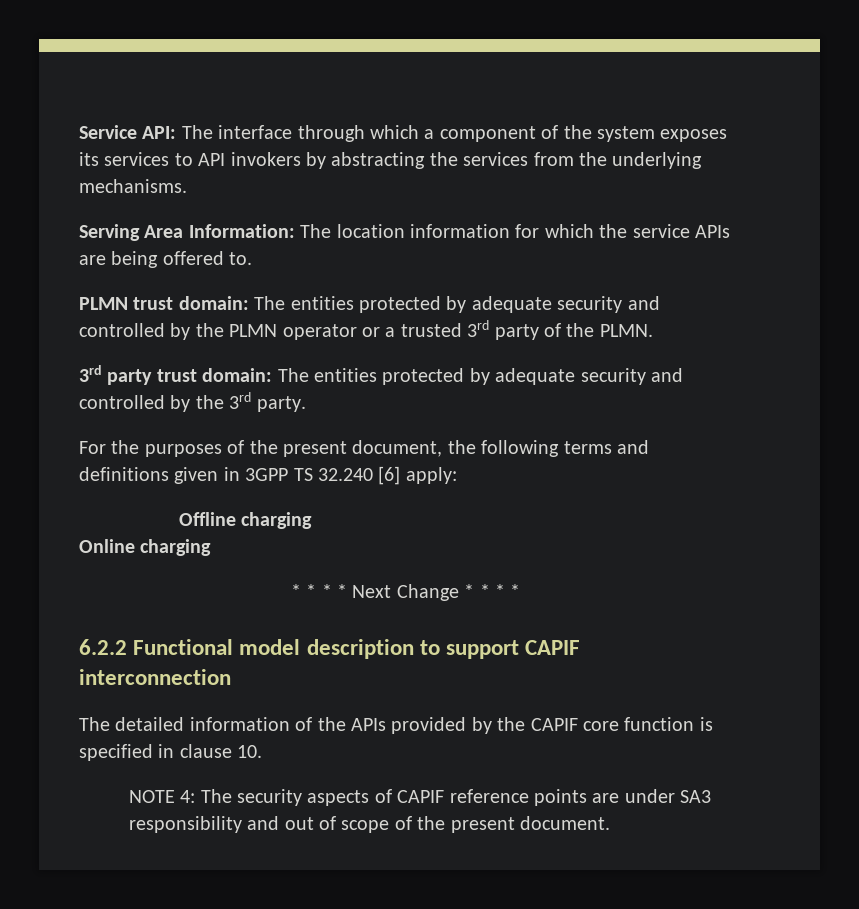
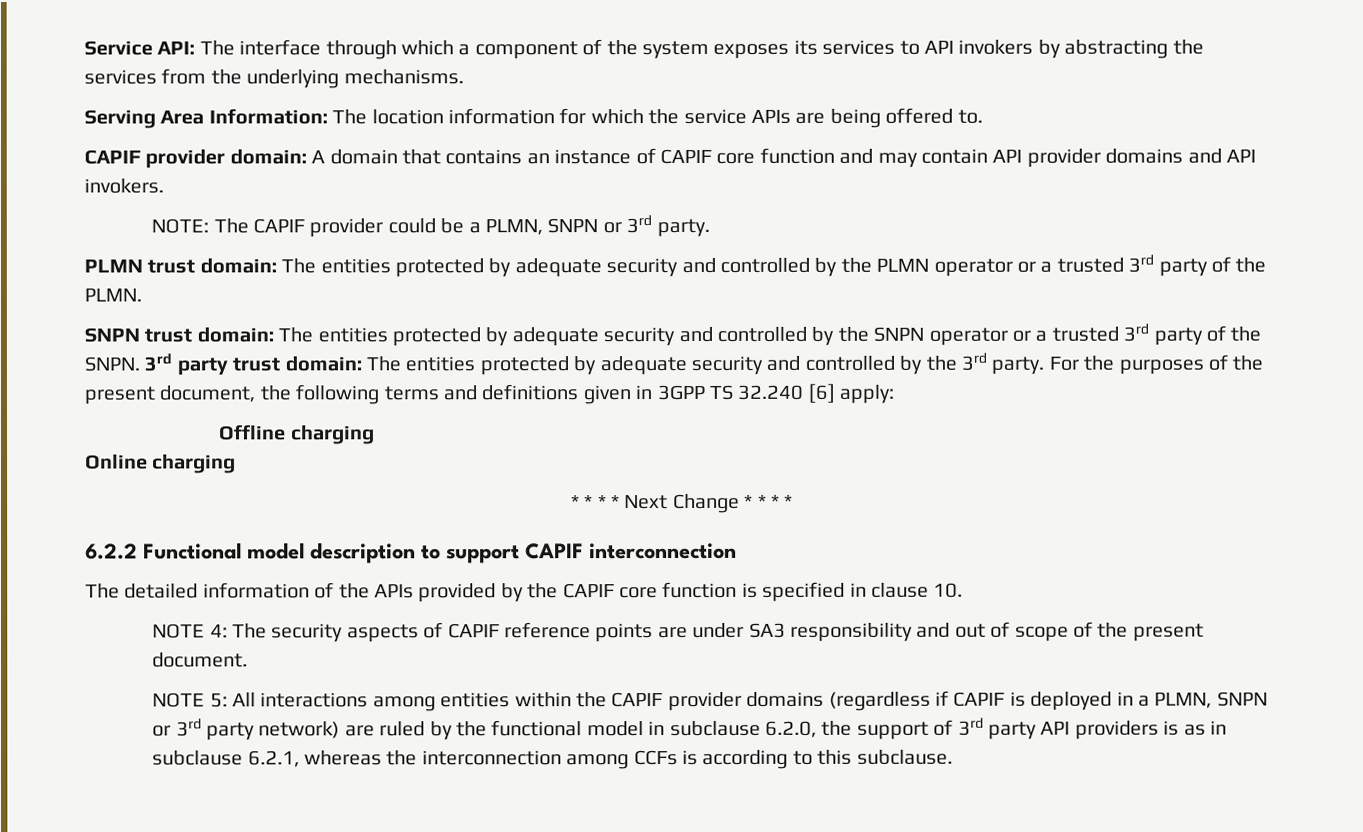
(253, 258) none -> [84,147,1256,169] [84,178,164,194] [151,215,710,238] // CAPIF provider domain: A domain that contains an instance of CAPIF core function and may contain API provider domains and API invokers. // NOTE: The CAPIF provider could be a PLMN, SNPN or 3rd party.
(653, 330) none -> [84,323,1262,347] [84,356,140,372] SNPN trust domain: The entities protected by adequate security and controlled by the SNPN operator or a trusted 3rd party of the SNPN.
(306, 404) // -> (1045, 365) none
(610, 823) none -> [152,690,1268,712] [152,717,1227,741] [152,749,953,770] // NOTE 5: All interactions among entities within the CAPIF provider domains (regardless if CAPIF is deployed in a PLMN, SNPN or 3rd party network) are ruled by the functional model in subclause 6.2.0, the support of 3rd party API providers is as in subclause 6.2.1, whereas the interconnection among CCFs is according to this subclause.

